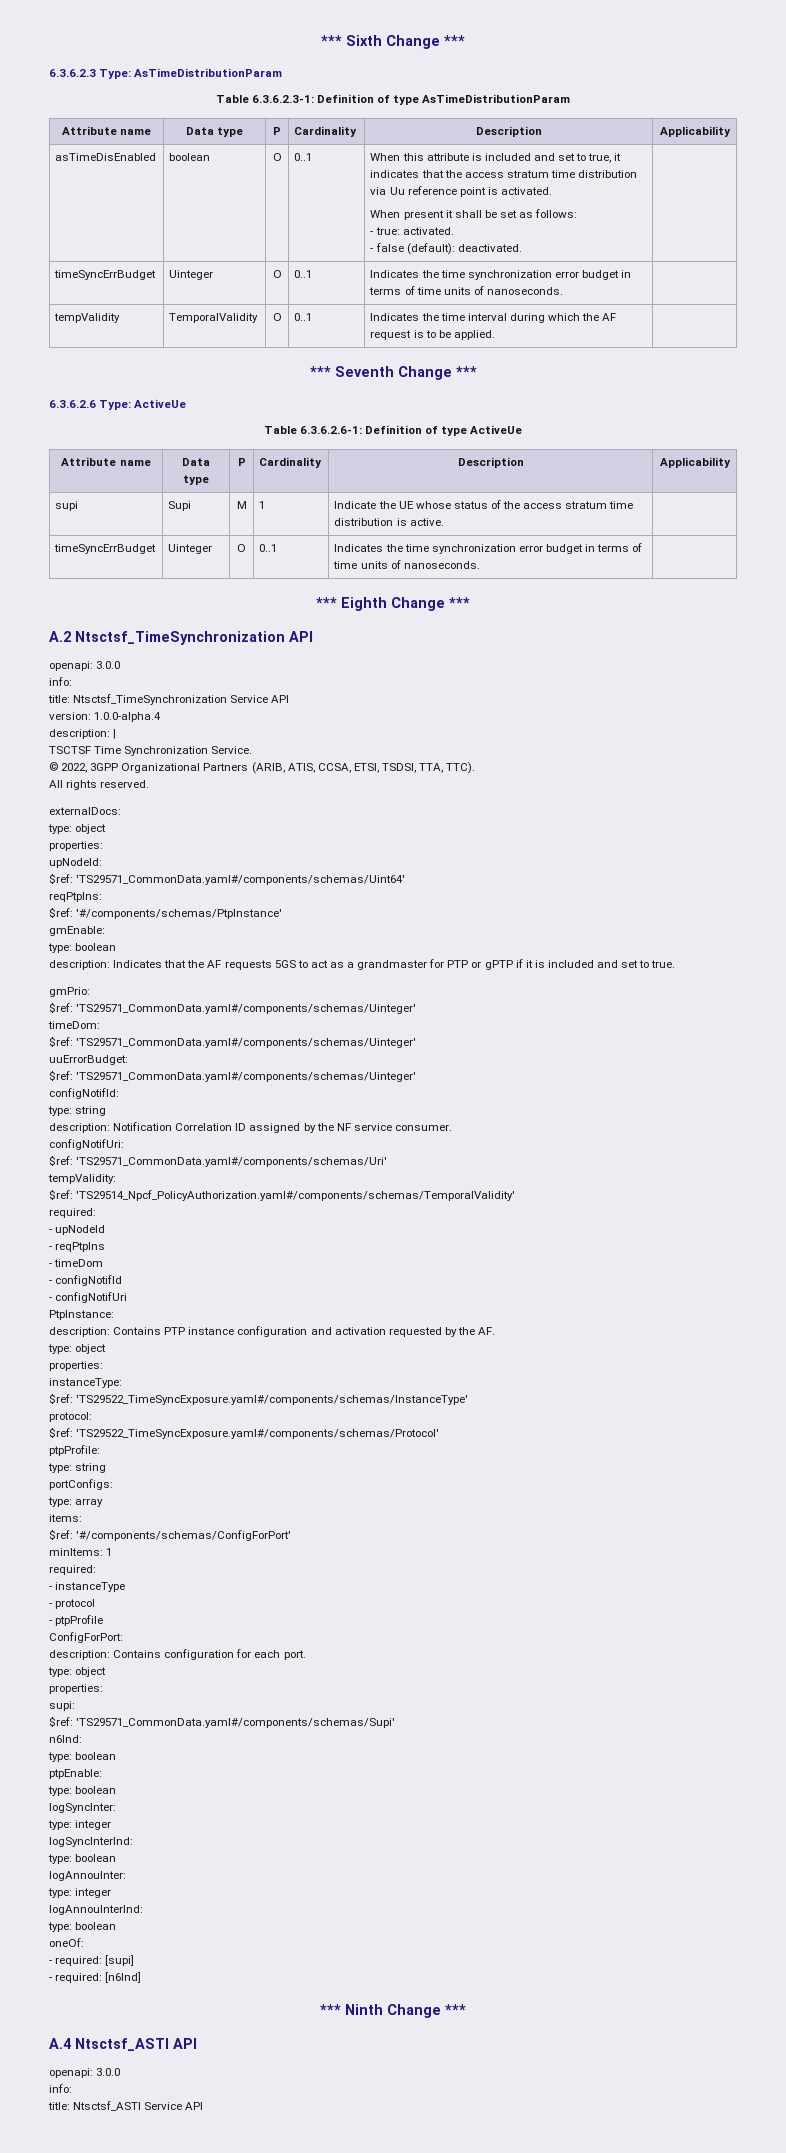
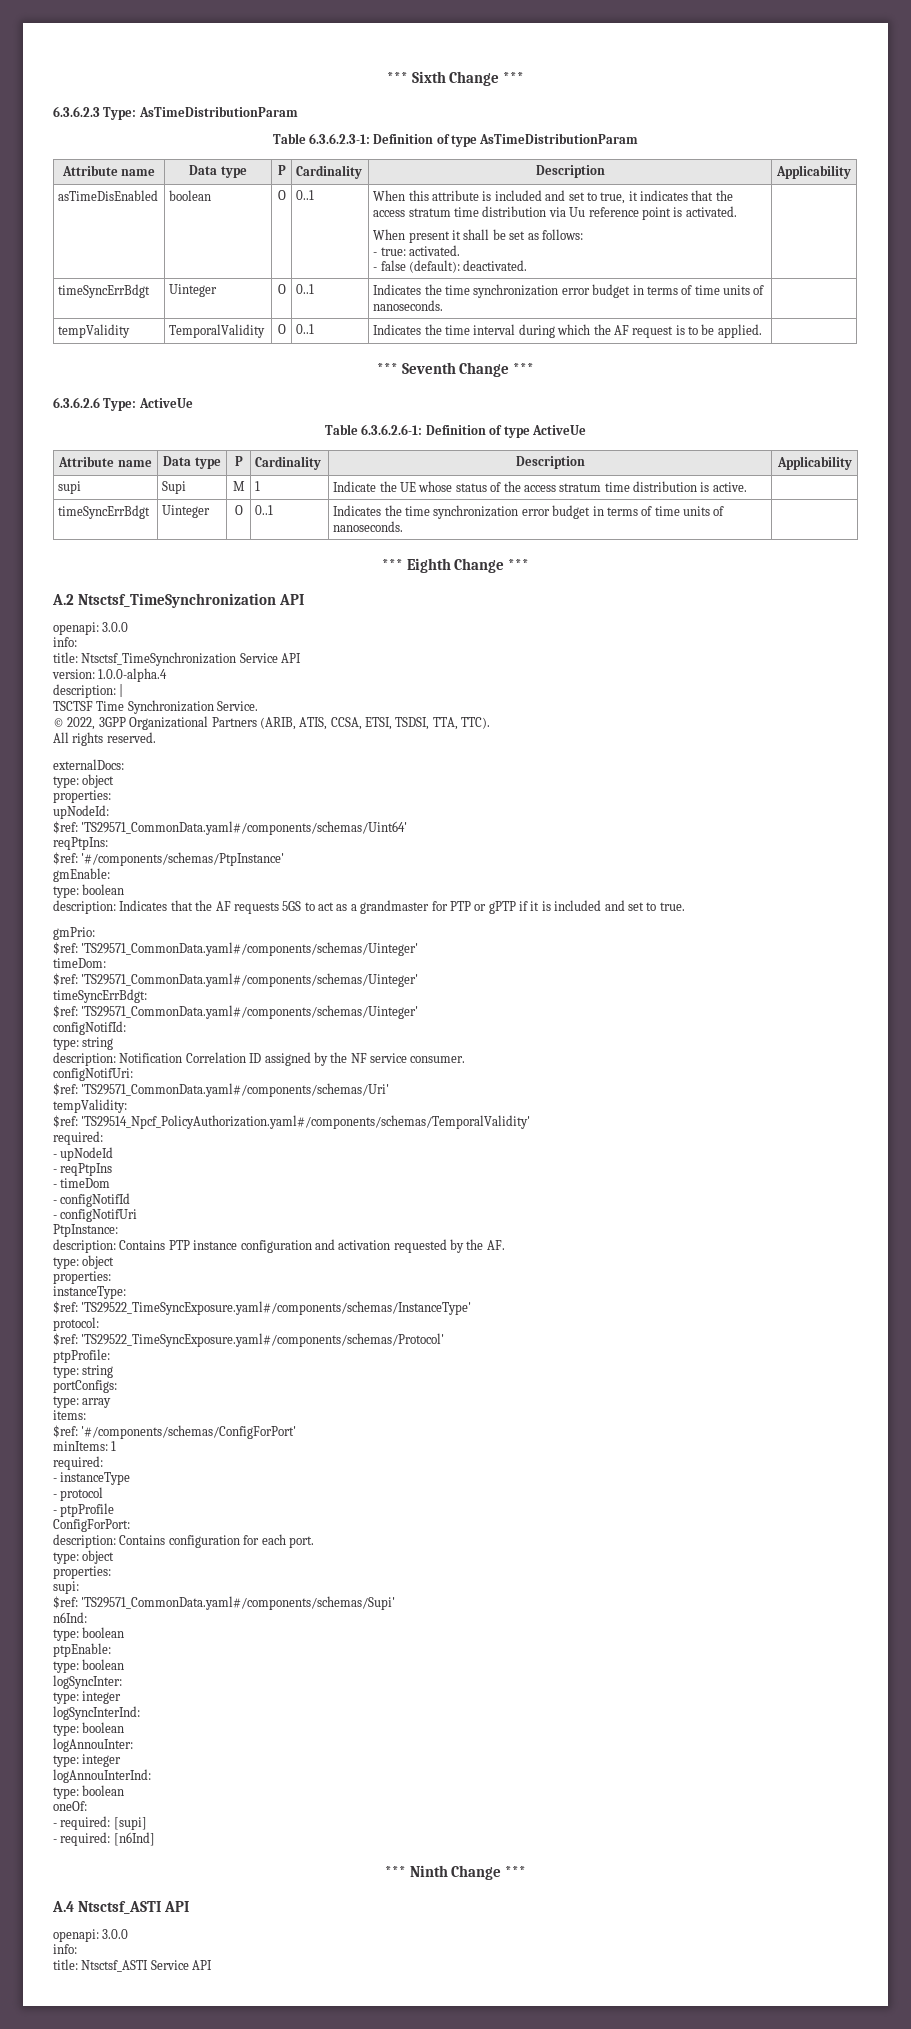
[54,270,157,280] timeSyncErrBudget -> [58,284,151,298] timeSyncErrBdgt
[54,544,157,554] timeSyncErrBudget -> [58,505,151,519] timeSyncErrBdgt
[49,1055,128,1065] uuErrorBudget: -> [53,989,147,1003] timeSyncErrBdgt:

